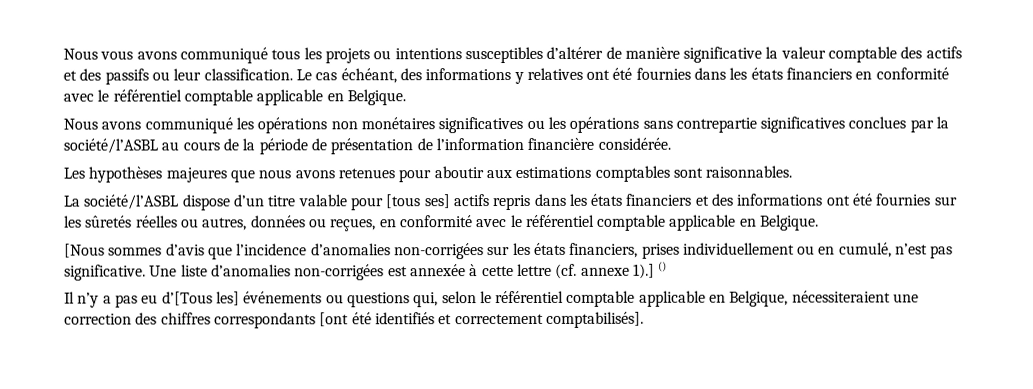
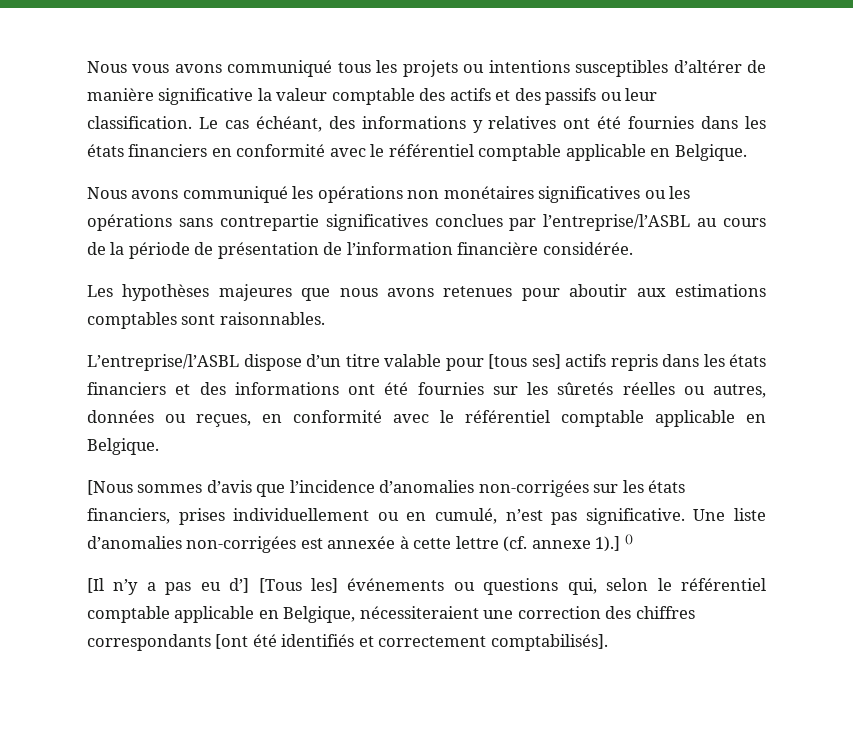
[936,116,950,129] [63,138,158,154] la société/l’ASBL -> [543,214,691,231] l’entreprise/l’ASBL
[64,194,180,210] La société/l’ASBL -> [87,354,239,371] L’entreprise/l’ASBL
[64,291,75,304] Il -> [87,578,104,593] [Il
[161,291,213,306] d’[Tous -> [229,578,302,593] d’] [Tous

